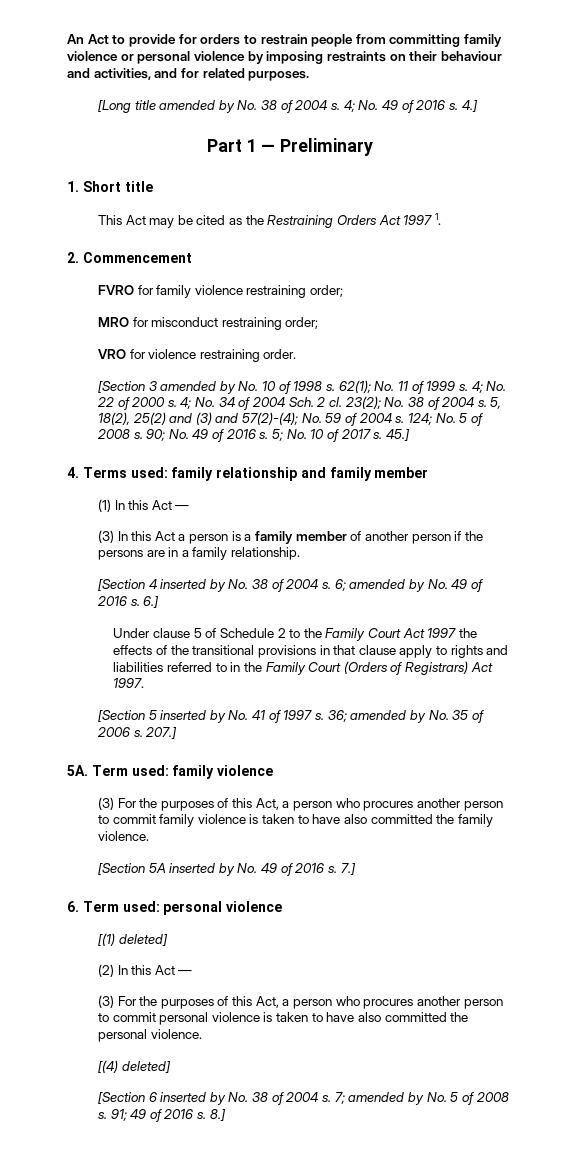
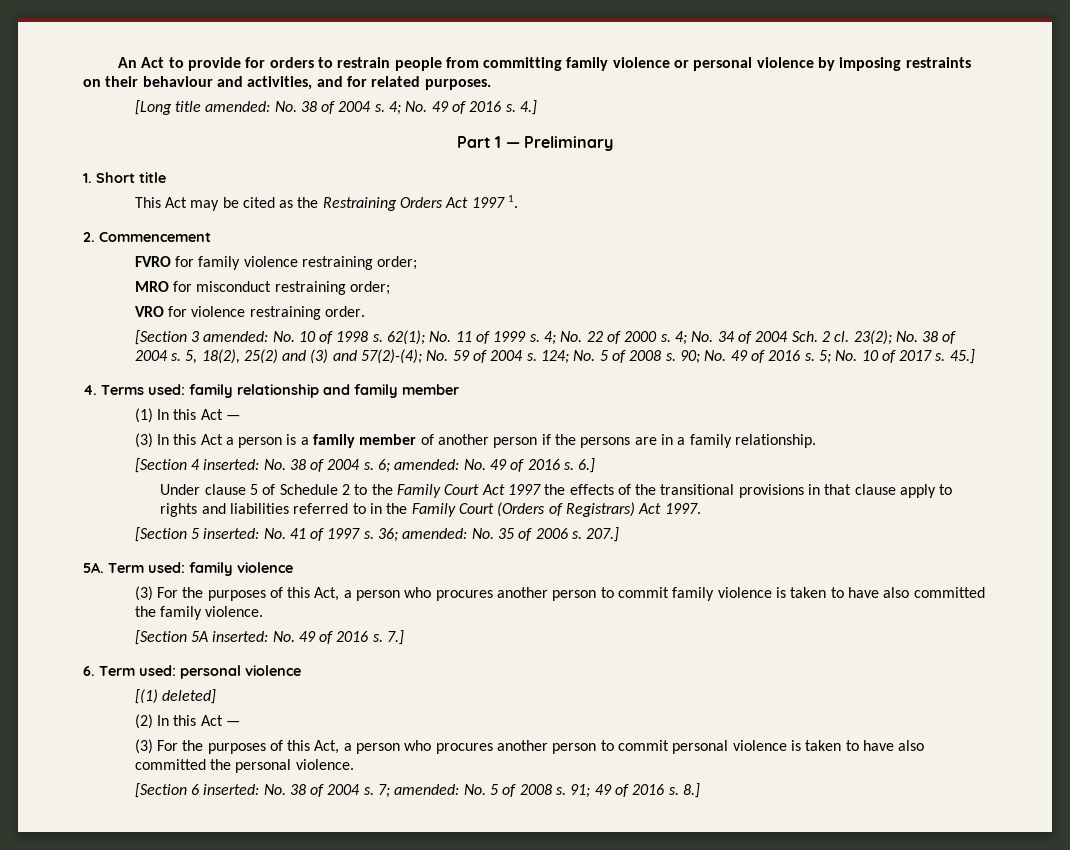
[159,100,235,113] amended by -> [205,101,271,112] amended:
[160,381,236,394] amended by -> [203,331,269,342] amended:
[160,579,226,592] inserted by -> [203,459,260,470] inserted:
[349,579,425,592] amended by -> [394,459,460,470] amended:
[160,710,226,723] inserted by -> [203,528,260,539] inserted:
[350,710,426,723] amended by -> [402,528,468,539] amended:
[169,863,235,876] inserted by -> [212,631,269,642] inserted:
[97,1060,171,1073] // [(4) deleted] -> (354, 764) none
[160,1092,226,1105] inserted by -> [203,784,260,795] inserted:
[348,1092,424,1105] amended by -> [394,784,460,795] amended:

